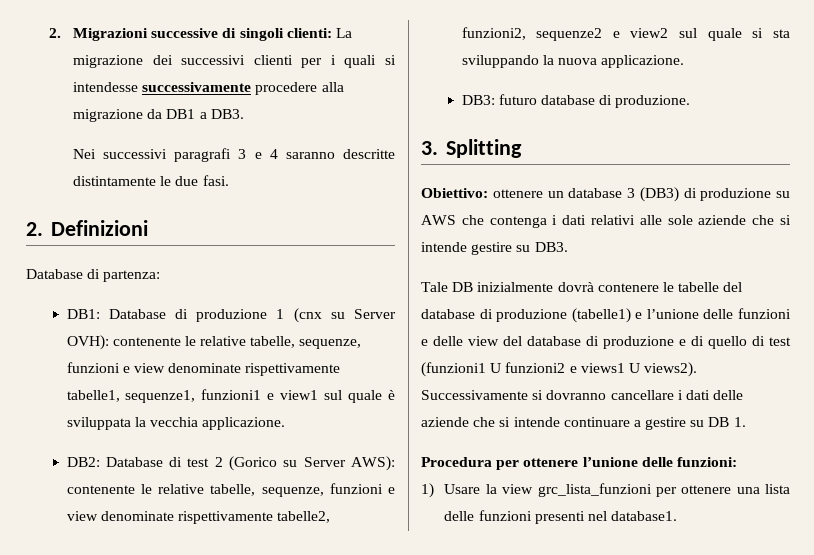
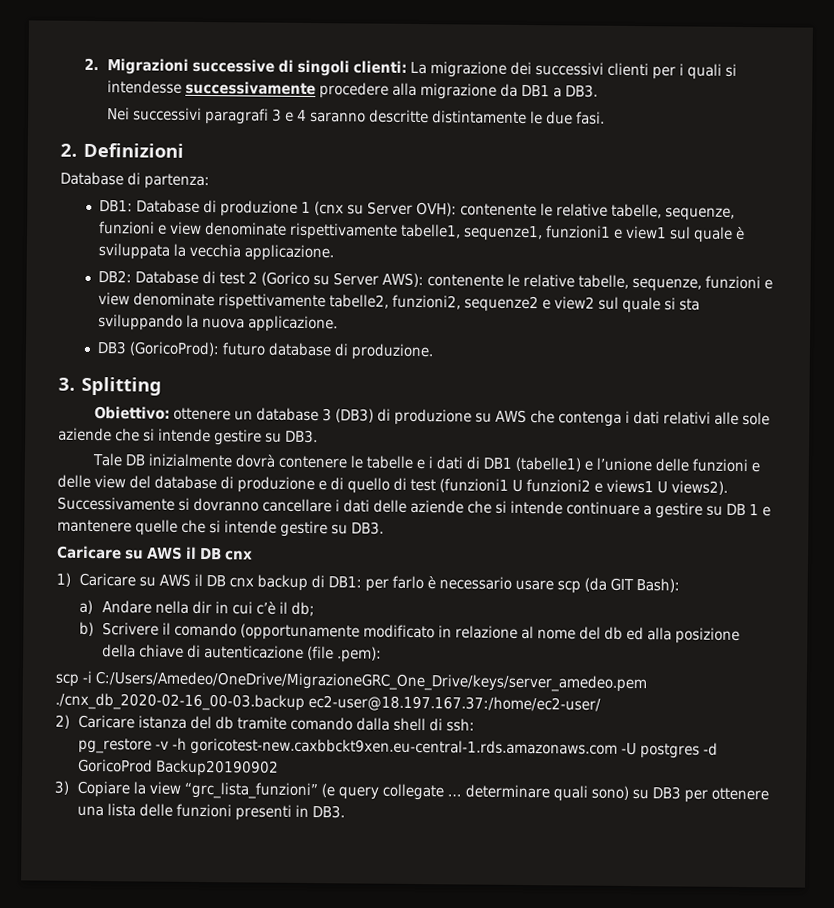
[461,95,495,105] DB3: -> [97,341,221,357] DB3 (GoricoProd):
[723,282,743,292] [421,309,568,322] del database di produzione -> [416,456,513,470] e i dati di DB1
[733,417,746,427] [421,457,737,470] [421,483,652,498] 1. // Procedura per ottenere l’unione delle funzioni: // 1) Usare la view grc_lista_funzioni -> [749,504,771,517] [57,519,384,538] [57,545,253,561] [56,572,681,594] [79,599,316,617] [79,621,741,644] [102,644,383,663] [55,670,647,693] [55,692,601,713] [55,714,476,732] [78,737,719,759] [78,758,280,777] [54,780,682,802] 1 e mantenere quelle che si intende gestire su DB3. // Caricare su AWS il DB cnx // 1) Caricare su AWS il DB cnx backup di DB1: per farlo è necessario usare scp (da GIT Bash): // a) Andare nella dir in cui c’è il db; // b) Scrivere il comando (opportunamente modificato in relazione al nome del db ed alla posizione della chiave di autenticazione (file .pem): // scp -i C:/Users/Amedeo/OneDrive/MigrazioneGRC_One_Drive/keys/server_amedeo.pem ./cnx_db_2020-02-16_00-03.backup ec2-user@18.197.167.37:/home/ec2-user/ // 2) Caricare istanza del db tramite comando dalla shell di ssh: // pg_restore -v -h goricotest-new.caxbbckt9xen.eu-central-1.rds.amazonaws.com -U postgres -d GoricoProd Backup20190902 // 3) Copiare la view “grc_lista_funzioni” (e query collegate … determinare quali sono) su DB3
[588,511,678,521] nel database1. -> [295,804,346,819] in DB3.

